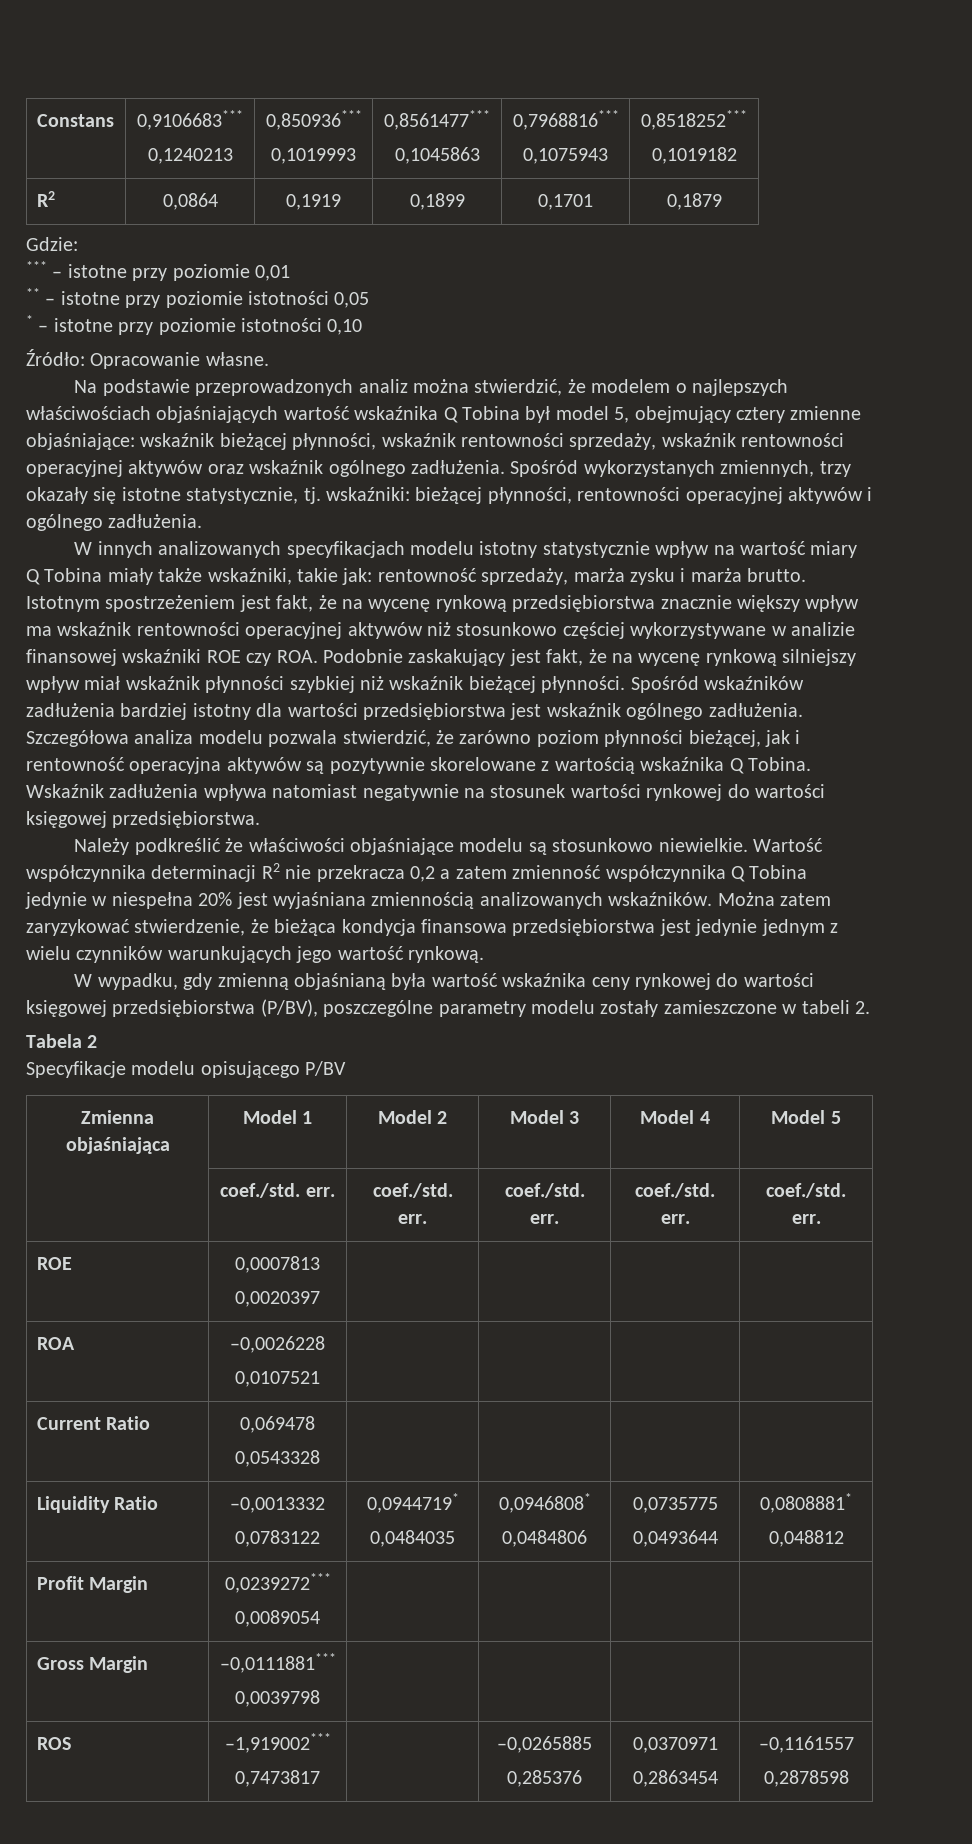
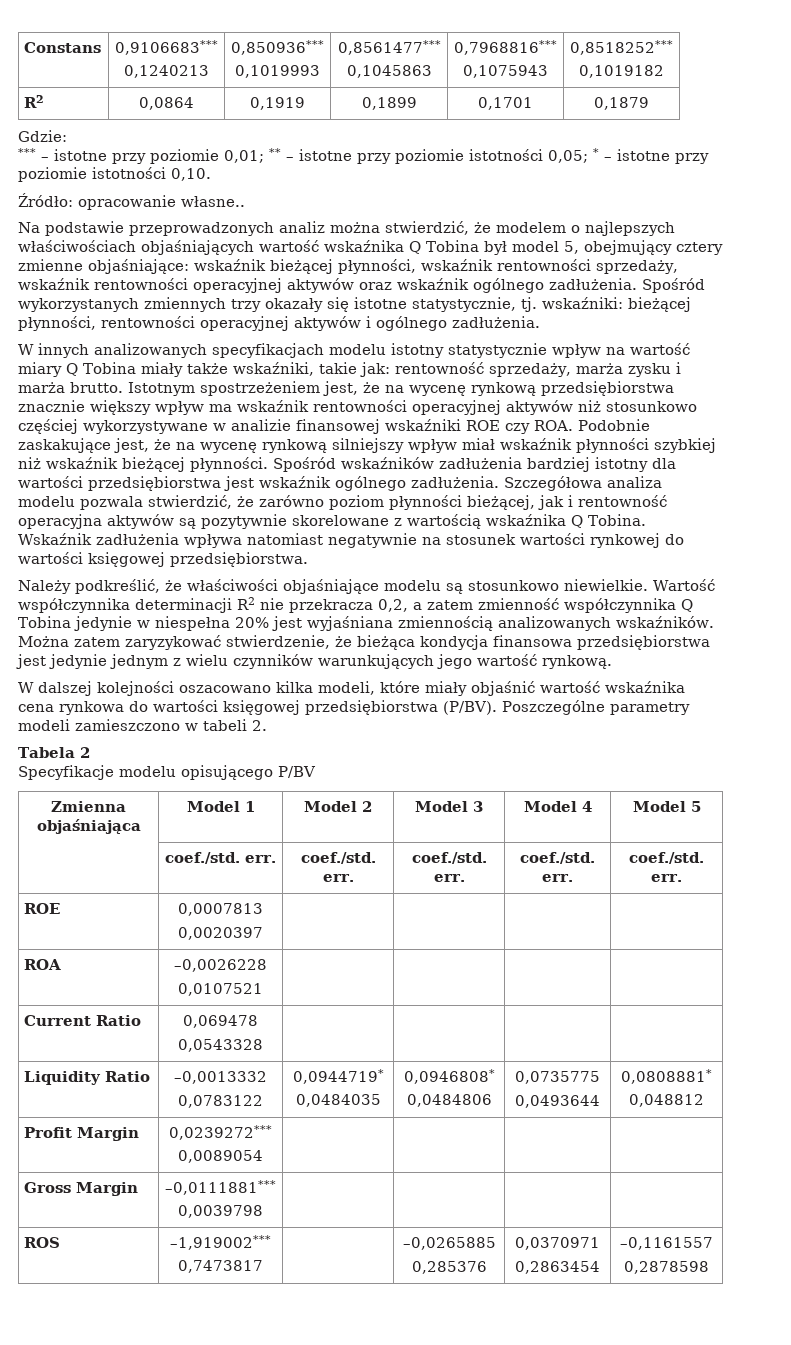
[255,265,290,281] 0,01 // -> [224,150,264,163] 0,01;
[334,292,370,308] 0,05 // -> [548,150,588,163] 0,05;
[327,319,363,335] 0,10 -> [171,168,211,181] 0,10.
[90,352,269,369] Opracowanie własne. -> [78,195,245,210] opracowanie własne..
[720,460,815,477] zmiennych, -> [144,297,226,312] zmiennych
[239,595,314,612] jest fakt, -> [323,381,358,396] jest,
[408,649,584,666] zaskakujący jest fakt, -> [18,438,149,453] zaskakujące jest,
[134,838,221,855] podkreślić -> [75,579,160,594] podkreślić,
[409,866,435,882] 0,2 -> [378,599,408,612] 0,2,
[97,973,814,990] [26,999,777,1017] wypadku, gdy zmienną objaśnianą była wartość wskaźnika ceny rynkowej do wartości księgowej przedsiębiorstwa (P/BV), poszczególne parametry modelu zostały zamieszczone -> [38,681,685,696] [18,700,690,715] [18,719,180,731] dalszej kolejności oszacowano kilka modeli, które miały objaśnić wartość wskaźnika cena rynkowa do wartości księgowej przedsiębiorstwa (P/BV). Poszczególne parametry modeli zamieszczono

